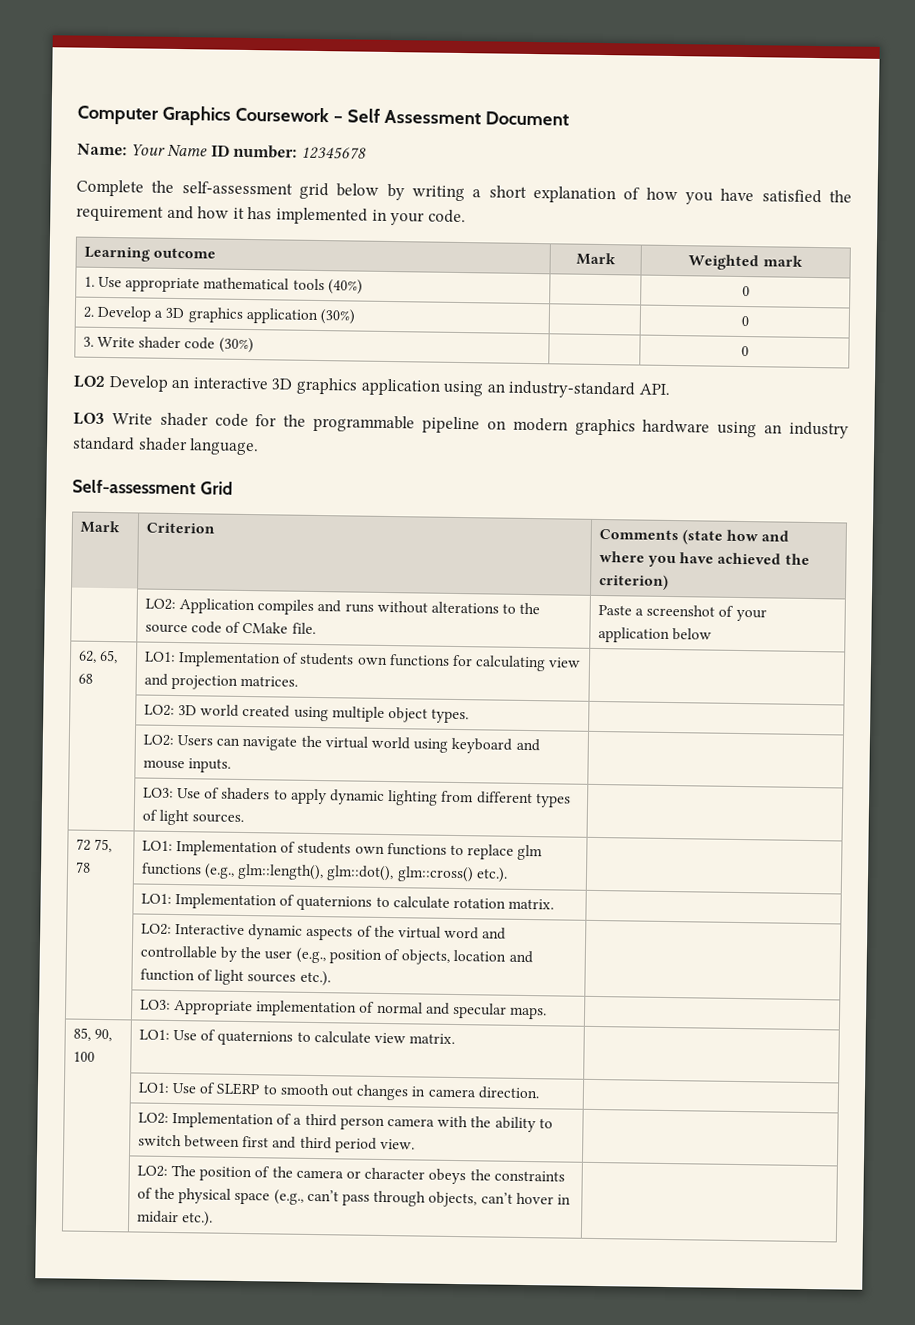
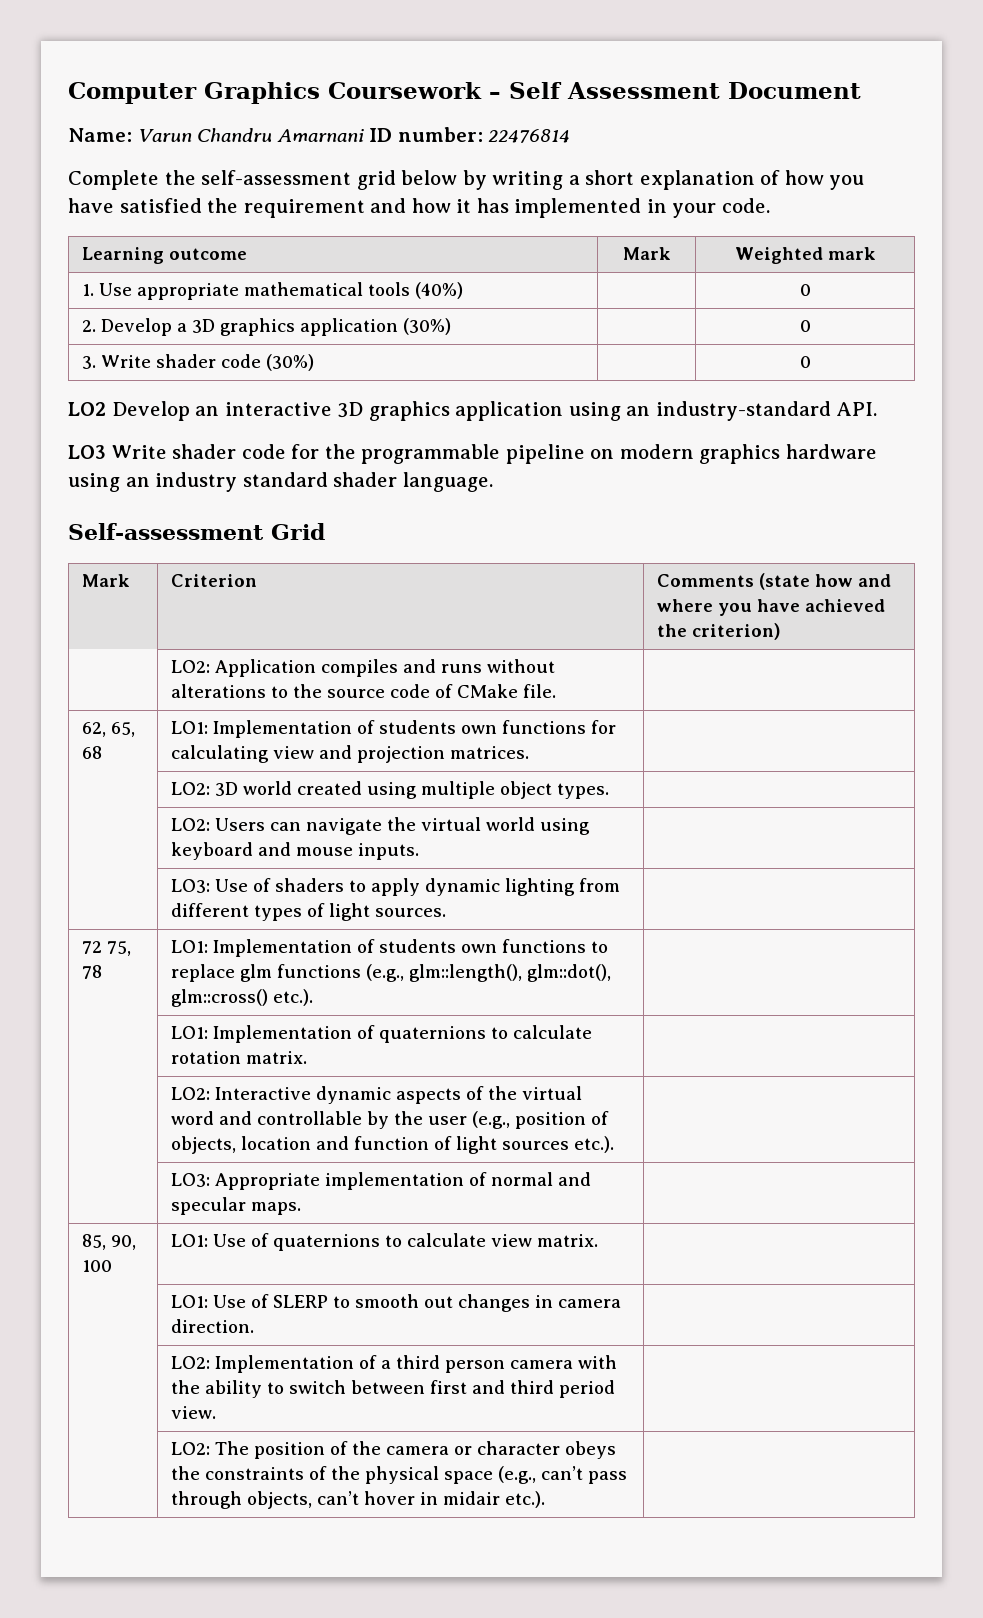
[130,144,209,157] Your Name -> [137,128,364,142] Varun Chandru Amarnani
[300,146,367,160] 12345678 -> [488,129,571,143] 22476814
[597,604,767,622] [597,626,713,643] Paste a screenshot of your application below -> (557, 691) none

